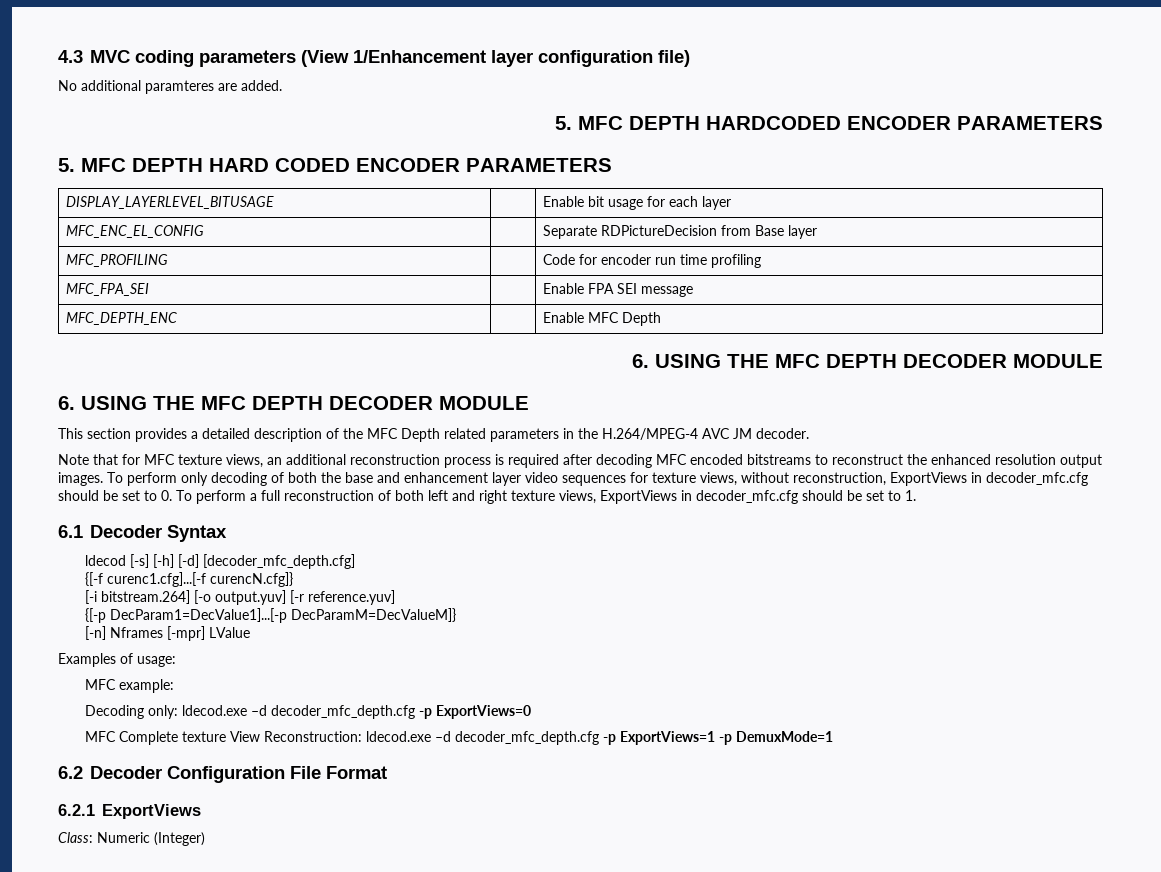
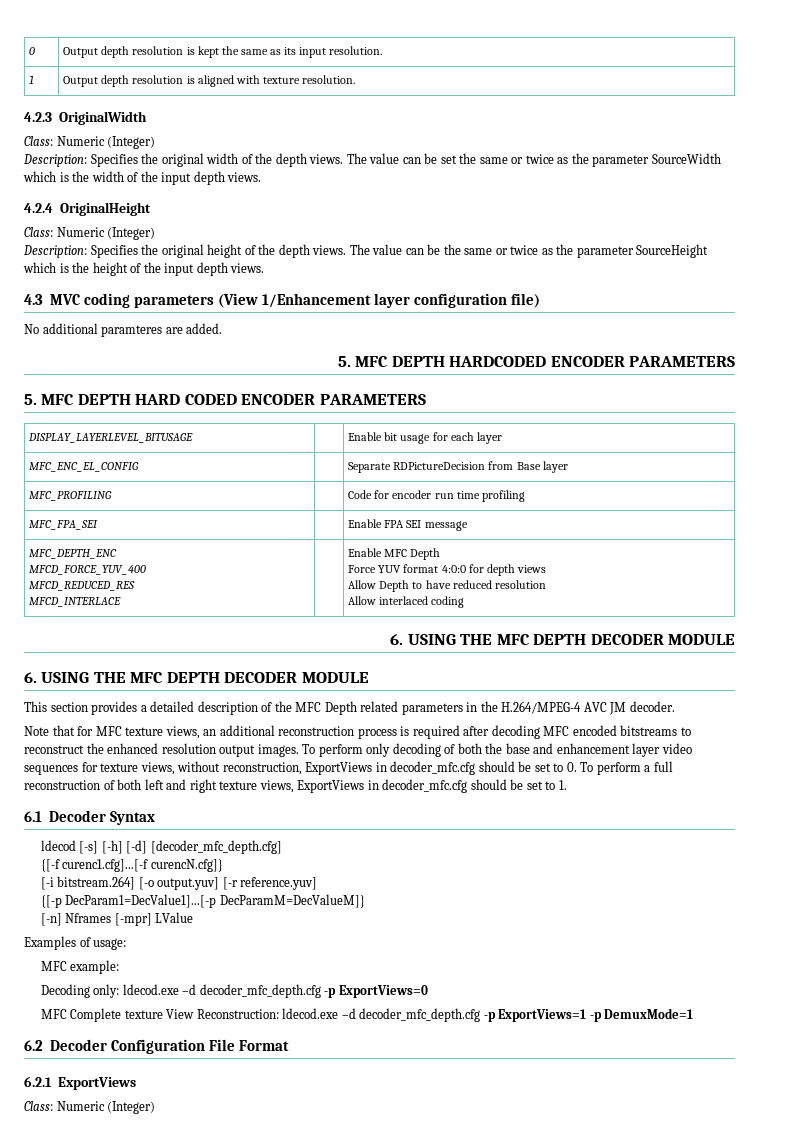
(58, 56) none -> [29,47,36,55] [63,46,383,58] [29,75,35,84] [63,75,355,87] [24,111,147,125] [24,136,156,149] [23,153,721,167] [23,171,262,185] [24,202,151,216] [24,227,156,240] [23,244,709,258] [23,262,265,276] 0 | Output depth resolution is kept the same as its input resolution. // 1 | Output depth resolution is aligned with texture resolution. // 4.2.3 OriginalWidth // Class: Numeric (Integer) // Description: Specifies the original width of the depth views. The value can be set the same or twice as the parameter SourceWidth which is the width of the input depth views. // 4.2.4 OriginalHeight // Class: Numeric (Integer) // Description: Specifies the original height of the depth views. The value can be the same or twice as the parameter SourceHeight which is the height of the input depth views. //
(178, 318) none -> [29,565,147,575] [29,581,136,591] [29,597,122,607] // MFCD_FORCE_YUV_400 // MFCD_REDUCED_RES // MFCD_INTERLACE
(662, 319) none -> [348,564,546,576] [348,580,546,592] [348,596,465,608] // Force YUV format 4:0:0 for depth views // Allow Depth to have reduced resolution // Allow interlaced coding

